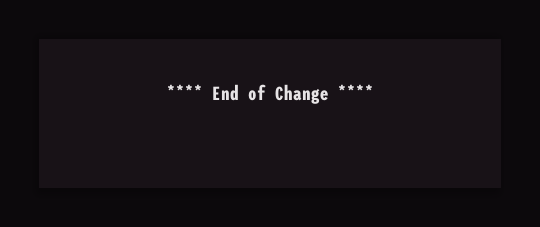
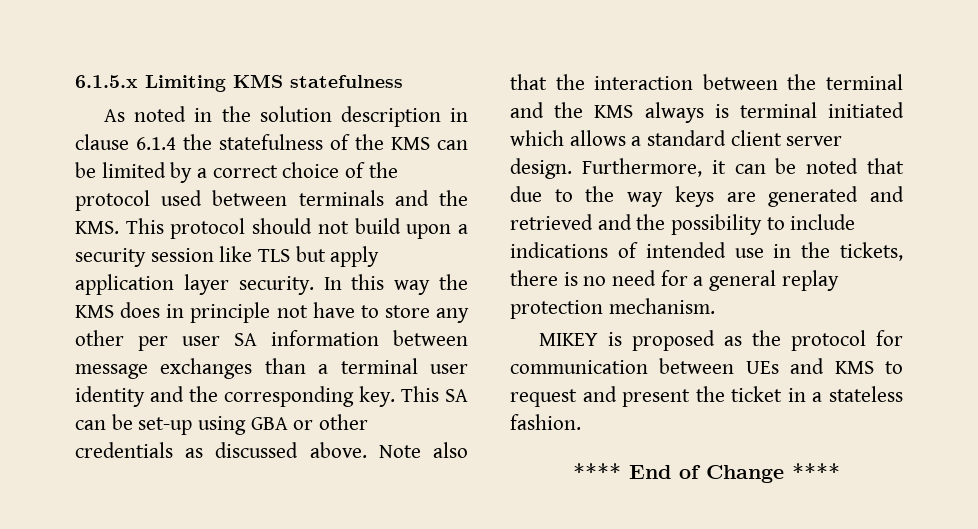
(166, 92) none -> [75,74,403,92] [104,106,469,127] [75,134,468,150] [75,162,398,183] [75,190,468,211] [75,218,469,239] [75,246,380,267] [75,274,468,295] [75,302,469,323] [75,330,468,351] [75,358,468,379] [75,386,468,407] [75,414,369,435] [75,442,468,458] [510,74,903,90] [510,102,904,123] [510,130,843,146] [510,158,904,179] [510,186,904,207] [510,214,856,235] [510,242,903,261] [510,270,839,291] [510,298,715,319] [539,330,903,351] [510,358,903,374] [510,386,903,407] [510,414,581,430] 6.1.5.x Limiting KMS statefulness // As noted in the solution description in clause 6.1.4 the statefulness of the KMS can be limited by a correct choice of the protocol used between terminals and the KMS. This protocol should not build upon a security session like TLS but apply application layer security. In this way the KMS does in principle not have to store any other per user SA information between message exchanges than a terminal user identity and the corresponding key. This SA can be set-up using GBA or other credentials as discussed above. Note also that the interaction between the terminal and the KMS always is terminal initiated which allows a standard client server design. Furthermore, it can be noted that due to the way keys are generated and retrieved and the possibility to include indications of intended use in the tickets, there is no need for a general replay protection mechanism. // MIKEY is proposed as the protocol for communication between UEs and KMS to request and present the ticket in a stateless fashion. //

